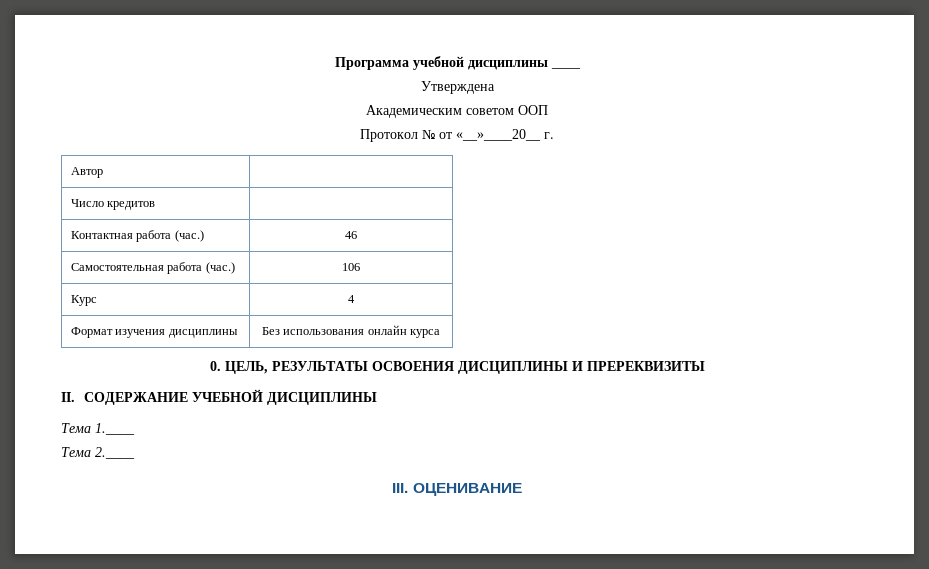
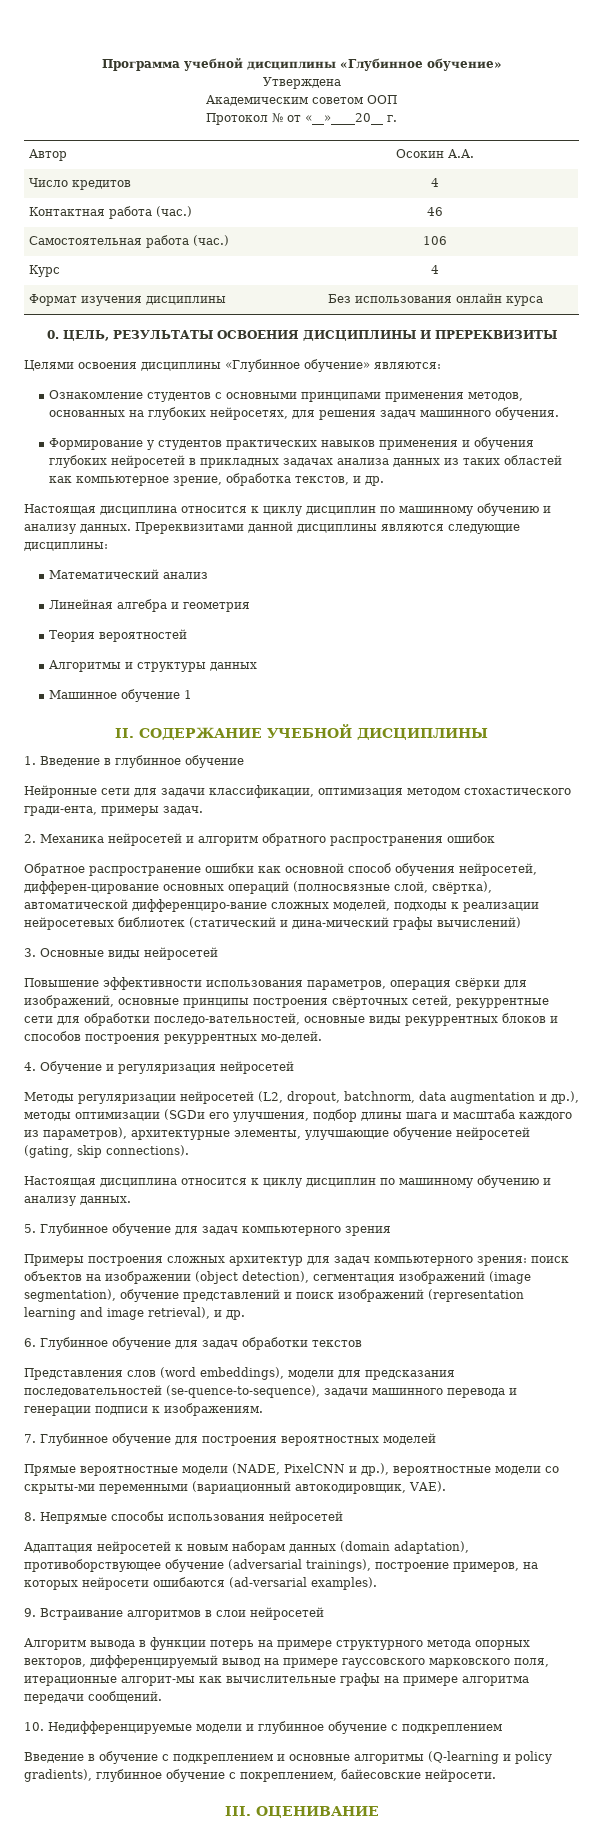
[550,67,581,69] ____ -> [339,58,502,71] «Глубинное обучение»
(104, 172) none -> [396,149,474,158] Осокин А.А.
(156, 205) none -> [431,178,439,187] 4
[61,389,377,405] [61,423,135,435] [61,447,135,459] II. СОДЕРЖАНИЕ УЧЕБНОЙ ДИСЦИПЛИНЫ // Тема 1.____ // Тема 2.____ -> [24,359,441,372] [49,390,524,402] [49,407,560,420] [49,437,535,450] [49,455,563,468] [49,473,385,486] [24,503,551,516] [24,521,520,534] [24,542,108,551] [49,569,209,579] [49,599,251,612] [49,629,188,642] [49,660,258,672] [49,689,193,702] [115,724,488,740] [24,755,244,768] [24,785,571,798] [24,806,203,816] [24,833,495,846] [24,863,537,876] [24,881,492,894] [24,899,539,912] [24,917,521,930] [24,947,218,960] [24,977,527,990] [24,995,549,1008] [24,1013,558,1026] [24,1031,322,1044] [24,1061,294,1074] [24,1091,579,1104] [24,1109,572,1122] [24,1127,530,1140] [24,1145,189,1158] [24,1175,551,1188] [24,1196,131,1206] [24,1223,391,1236] [24,1254,569,1266] [24,1271,531,1284] [24,1289,524,1302] [24,1307,245,1320] [24,1337,362,1350] [24,1367,455,1380] [24,1385,517,1398] [24,1403,263,1416] [24,1433,436,1446] [24,1463,559,1476] [24,1481,446,1494] [24,1511,343,1524] [24,1541,469,1554] [24,1559,538,1572] [24,1577,377,1590] [24,1607,324,1620] [24,1637,530,1650] [24,1655,549,1668] [24,1673,529,1686] [24,1691,162,1704] [24,1721,502,1734] [24,1751,552,1764] [24,1769,496,1782] Целями освоения дисциплины «Глубинное обучение» являются: // Ознакомление студентов с основными принципами применения методов, основанных на глубоких нейросетях, для решения задач машинного обучения. // Формирование у студентов практических навыков применения и обучения глубоких нейросетей в прикладных задачах анализа данных из таких областей как компьютерное зрение, обработка текстов, и др. // Настоящая дисциплина относится к циклу дисциплин по машинному обучению и анализу данных. Пререквизитами данной дисциплины являются следующие дисциплины: // Математический анализ // Линейная алгебра и геометрия // Теория вероятностей // Алгоритмы и структуры данных // Машинное обучение 1 // II. СОДЕРЖАНИЕ УЧЕБНОЙ ДИСЦИПЛИНЫ // 1. Введение в глубинное обучение // Нейронные сети для задачи классификации, оптимизация методом стохастического гради-ента, примеры задач. // 2. Механика нейросетей и алгоритм обратного распространения ошибок // Обратное распространение ошибки как основной способ обучения нейросетей, дифферен-цирование основных операций (полносвязные слой, свёртка), автоматической дифференциро-вание сложных моделей, подходы к реализации нейросетевых библиотек (статический и дина-мический графы вычислений) // 3. Основные виды нейросетей // Повышение эффективности использования параметров, операция свёрки для изображений, основные принципы построения свёрточных сетей, рекуррентные сети для обработки последо-вательностей, основные виды рекуррентных блоков и способов построения рекуррентных мо-делей. // 4. Обучение и регуляризация нейросетей // Методы регуляризации нейросетей (L2, dropout, batchnorm, data augmentation и др.), методы оптимизации (SGDи его улучшения, подбор длины шага и масштаба каждого из параметров), архитектурные элементы, улучшающие обучение нейросетей (gating, skip connections). // Настоящая дисциплина относится к циклу дисциплин по машинному обучению и анализу данных. // 5. Глубинное обучение для задач компьютерного зрения // Примеры построения сложных архитектур для задач компьютерного зрения: поиск объектов на изображении (object detection), сегментация изображений (image segmentation), обучение представлений и поиск изображений (representation learning and image retrieval), и др. // 6. Глубинное обучение для задач обработки текстов // Представления слов (word embeddings), модели для предсказания последовательностей (se-quence-to-sequence), задачи машинного перевода и генерации подписи к изображениям. // 7. Глубинное обучение для построения вероятностных моделей // Прямые вероятностные модели (NADE, PixelCNN и др.), вероятностные модели со скрыты-ми переменными (вариационный автокодировщик, VAE). // 8. Непрямые способы использования нейросетей // Адаптация нейросетей к новым наборам данных (domain adaptation), противоборствующее обучение (adversarial trainings), построение примеров, на которых нейросети ошибаются (ad-versarial examples). // 9. Встраивание алгоритмов в слои нейросетей // Алгоритм вывода в функции потерь на примере структурного метода опорных векторов, дифференцируемый вывод на примере гауссовского марковского поля, итерационные алгорит-мы как вычислительные графы на примере алгоритма передачи сообщений. // 10. Недифференцируемые модели и глубинное обучение с подкреплением // Введение в обучение с подкреплением и основные алгоритмы (Q-learning и policy gradients), глубинное обучение с покреплением, байесовские нейросети.

